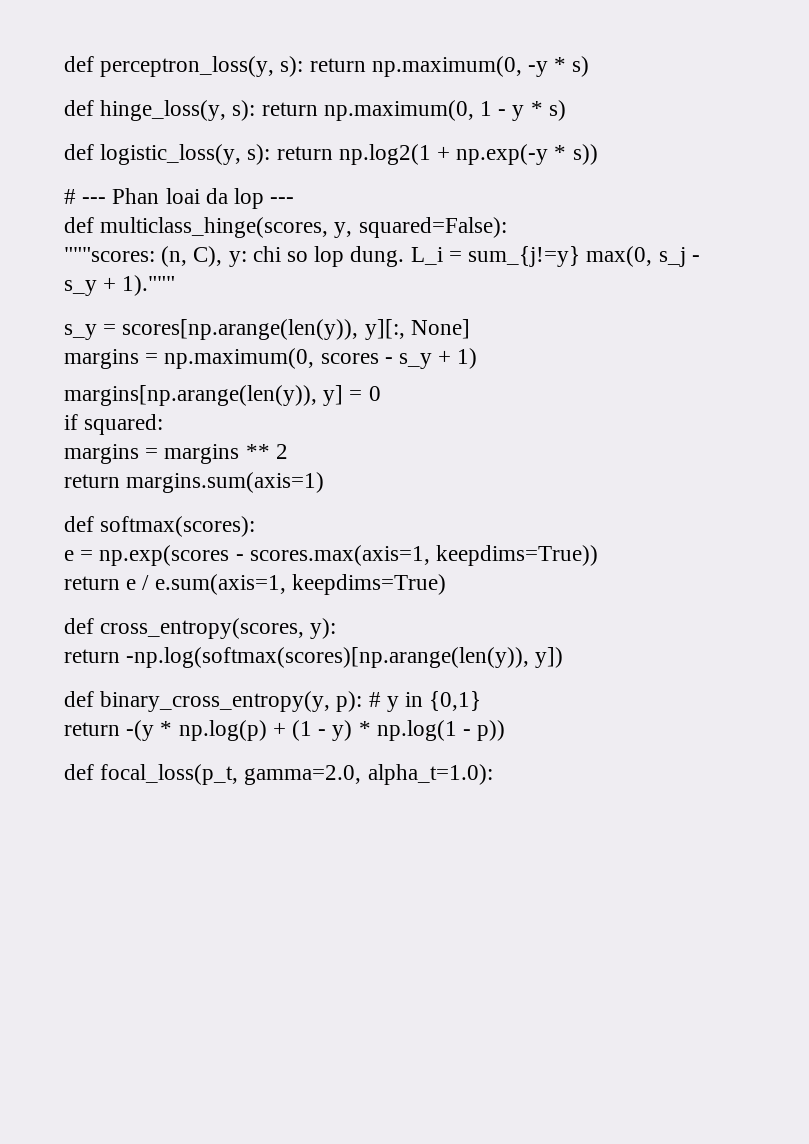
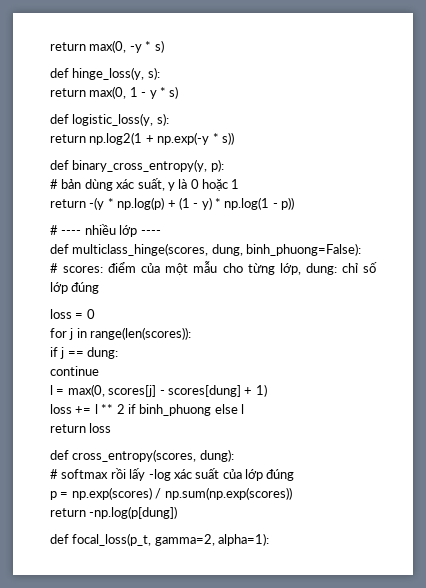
[64,56,522,77] def perceptron_loss(y, s): return np.maximum(0, -> [50,40,127,53] return max(0,
[261,100,474,121] return np.maximum(0, -> [50,86,127,99] // return max(0,
(271, 154) none -> (169, 119) //
[64,188,295,209] [64,217,507,238] [64,246,700,267] [64,275,176,296] [64,319,470,340] [64,348,478,369] [64,385,381,406] [64,414,164,435] [64,444,288,464] [64,472,325,493] [64,516,256,537] [64,545,599,566] [64,574,446,595] [64,618,337,639] [64,647,564,668] [64,691,482,712] # --- Phan loai da lop --- // def multiclass_hinge(scores, y, squared=False): // """scores: (n, C), y: chi so lop dung. L_i = sum_{j!=y} max(0, s_j - s_y + 1).""" // s_y = scores[np.arange(len(y)), y][:, None] // margins = np.maximum(0, scores - s_y + 1) // margins[np.arange(len(y)), y] = 0 // if squared: // margins = margins ** 2 // return margins.sum(axis=1) // def softmax(scores): // e = np.exp(scores - scores.max(axis=1, keepdims=True)) // return e / e.sum(axis=1, keepdims=True) // def cross_entropy(scores, y): // return -np.log(softmax(scores)[np.arange(len(y)), y]) // def binary_cross_entropy(y, p): # y in {0,1} -> [50,159,224,172] [50,178,240,191] def binary_cross_entropy(y, p): // # bản dùng xác suất, y là 0 hoặc 1
(506, 730) none -> [50,224,161,237] [50,243,362,256] [50,261,377,275] [50,282,100,294] [50,309,95,319] [50,327,192,340] [50,347,119,359] [50,366,99,376] [50,384,267,397] [50,404,244,416] [50,423,112,433] [50,449,234,462] [50,468,295,481] [50,487,292,500] [50,506,178,519] // # ---- nhiều lớp ---- // def multiclass_hinge(scores, dung, binh_phuong=False): // # scores: điểm của một mẫu cho từng lớp, dung: chỉ số lớp đúng // loss = 0 // for j in range(len(scores)): // if j == dung: // continue // l = max(0, scores[j] - scores[dung] + 1) // loss += l ** 2 if binh_phuong else l // return loss // def cross_entropy(scores, dung): // # softmax rồi lấy -log xác suất của lớp đúng // p = np.exp(scores) / np.sum(np.exp(scores)) // return -np.log(p[dung])
[244,764,493,785] gamma=2.0, alpha_t=1.0): -> [154,533,270,546] gamma=2, alpha=1):

